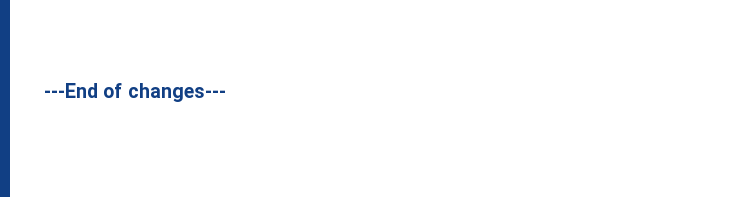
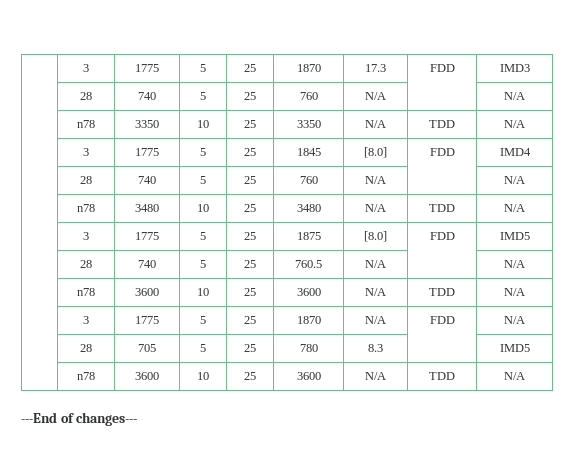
(44, 90) none -> [83,64,89,72] [135,64,159,72] [200,64,206,72] [244,64,256,72] [296,64,321,72] [365,64,386,72] [429,64,455,72] [499,64,530,72] [80,92,92,100] [138,92,156,100] [200,92,206,100] [244,92,256,100] [299,92,318,100] [365,92,386,100] [504,92,525,100] [77,120,95,128] [135,120,159,128] [197,120,209,128] [244,120,256,128] [296,120,321,128] [365,120,386,128] [429,120,455,128] [504,120,525,128] [83,148,89,156] [135,148,159,156] [200,148,206,156] [244,148,256,156] [296,148,321,156] [364,147,387,158] [429,148,455,156] [499,148,531,156] [80,176,92,184] [138,176,156,184] [200,176,206,184] [244,176,256,184] [299,176,318,184] [365,176,386,184] [504,176,525,184] [77,204,95,212] [135,204,159,212] [197,204,209,212] [244,204,256,212] [296,204,321,212] [365,204,386,212] [429,204,455,212] [504,204,525,212] [83,232,89,240] [135,232,159,240] [200,232,206,240] [244,232,256,240] [296,232,321,240] [364,231,387,242] [429,232,455,240] [499,232,530,240] [80,260,92,268] [138,260,156,268] [200,260,206,268] [244,260,256,268] [295,260,322,268] [365,260,386,268] [504,260,525,268] [77,288,95,296] [135,288,159,296] [197,288,209,296] [244,288,256,296] [296,288,321,296] [365,288,386,296] [429,288,455,296] [504,288,525,296] [83,316,89,324] [135,316,159,324] [200,316,206,324] [244,316,256,324] [296,316,321,324] [365,316,386,324] [429,316,455,324] [504,316,525,324] [80,344,92,352] [138,344,156,352] [200,344,206,352] [244,344,256,352] [299,344,318,352] [368,344,383,352] [499,344,530,352] [77,372,95,380] [135,372,159,380] [197,372,209,380] [244,372,256,380] [296,372,321,380] [365,372,386,380] [429,372,455,380] [504,372,525,380] | 3 | 1775 | 5 | 25 | 1870 | 17.3 | FDD | IMD3 // | 28 | 740 | 5 | 25 | 760 | N/A | | N/A // | n78 | 3350 | 10 | 25 | 3350 | N/A | TDD | N/A // | 3 | 1775 | 5 | 25 | 1845 | [8.0] | FDD | IMD4 // | 28 | 740 | 5 | 25 | 760 | N/A | | N/A // | n78 | 3480 | 10 | 25 | 3480 | N/A | TDD | N/A // | 3 | 1775 | 5 | 25 | 1875 | [8.0] | FDD | IMD5 // | 28 | 740 | 5 | 25 | 760.5 | N/A | | N/A // | n78 | 3600 | 10 | 25 | 3600 | N/A | TDD | N/A // | 3 | 1775 | 5 | 25 | 1870 | N/A | FDD | N/A // | 28 | 705 | 5 | 25 | 780 | 8.3 | | IMD5 // | n78 | 3600 | 10 | 25 | 3600 | N/A | TDD | N/A //

